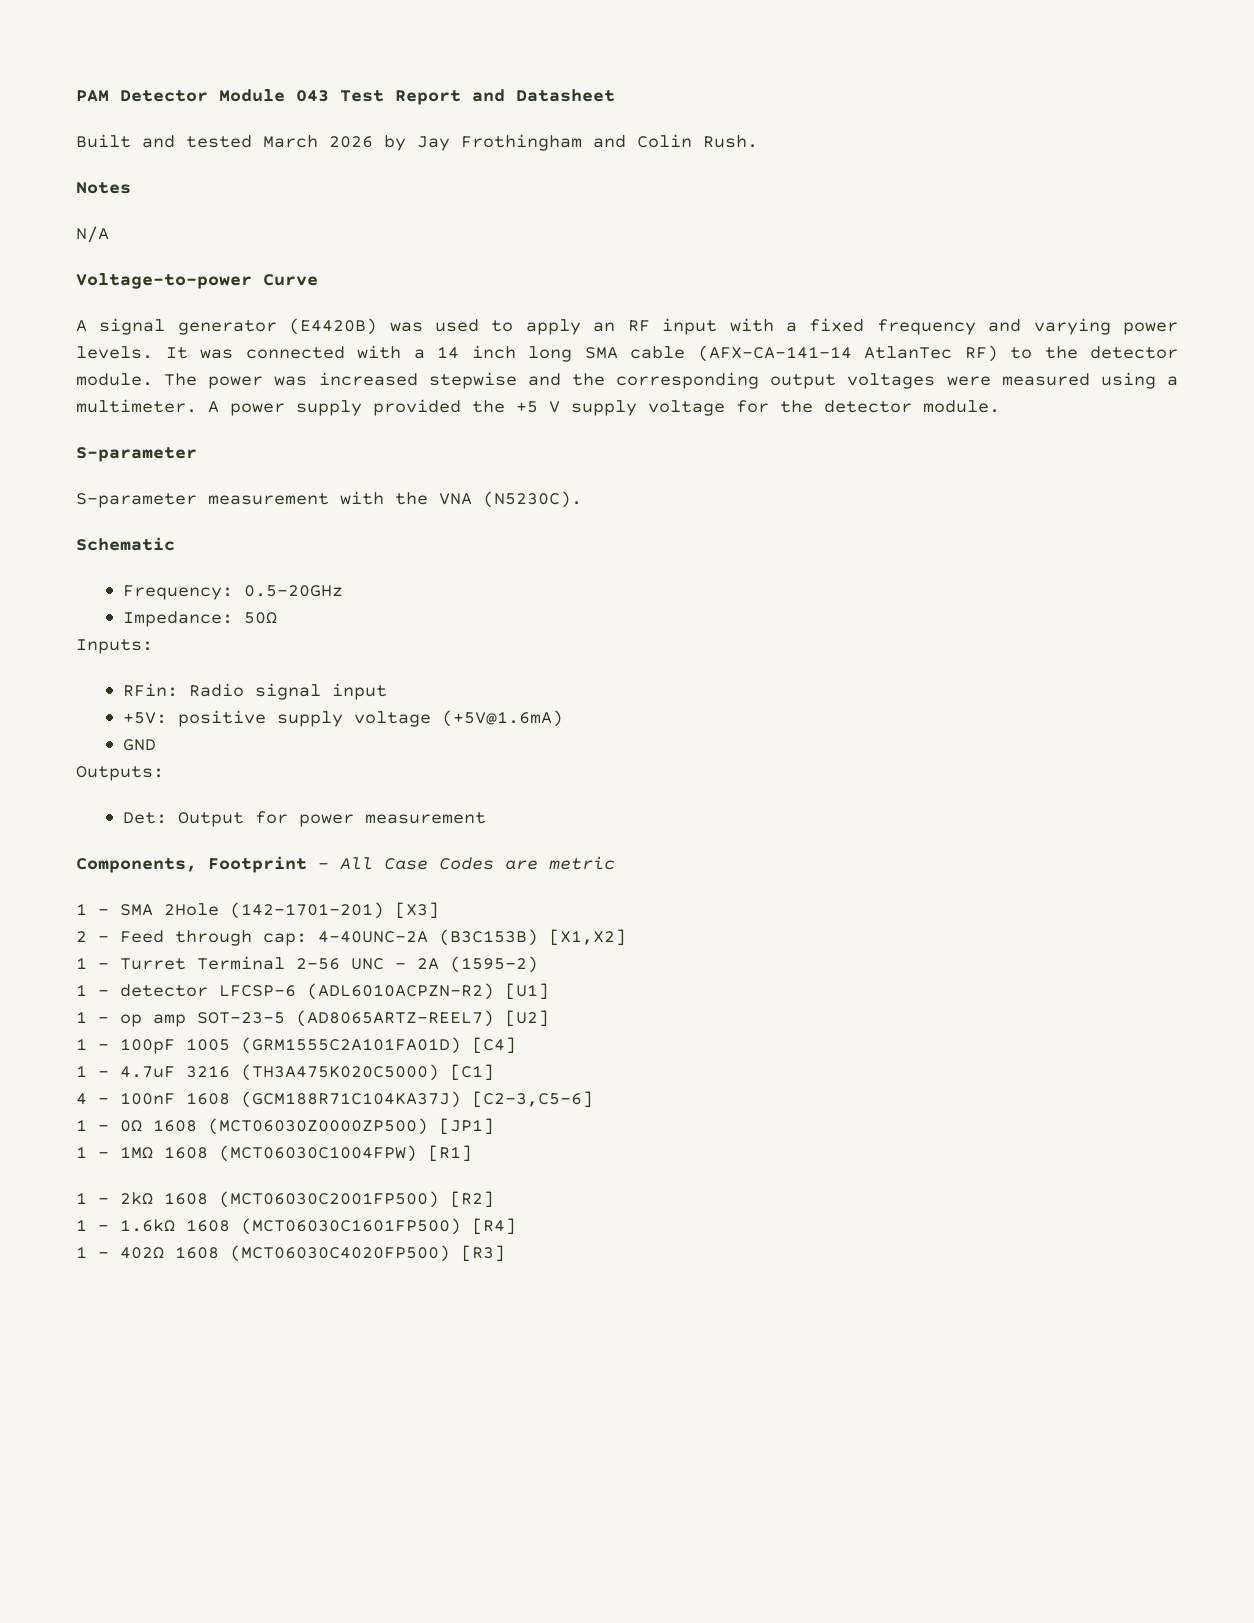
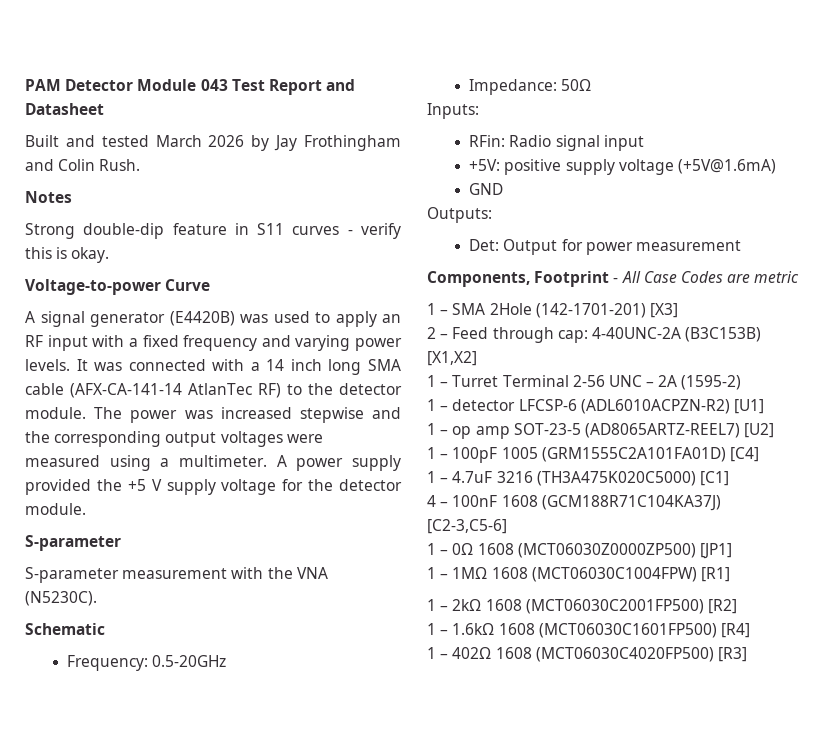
[76,226,109,243] N/A -> [25,223,401,239] [25,247,110,263] Strong double-dip feature in S11 curves - verify this is okay.

